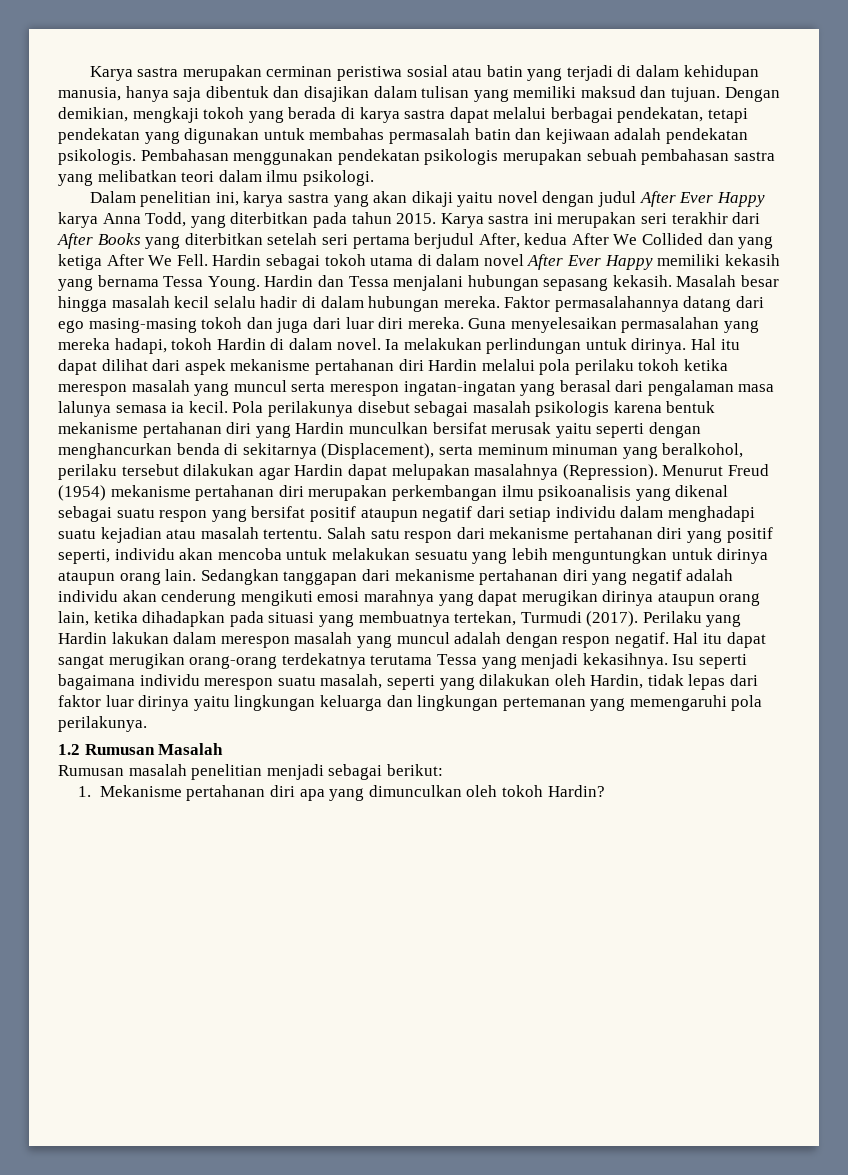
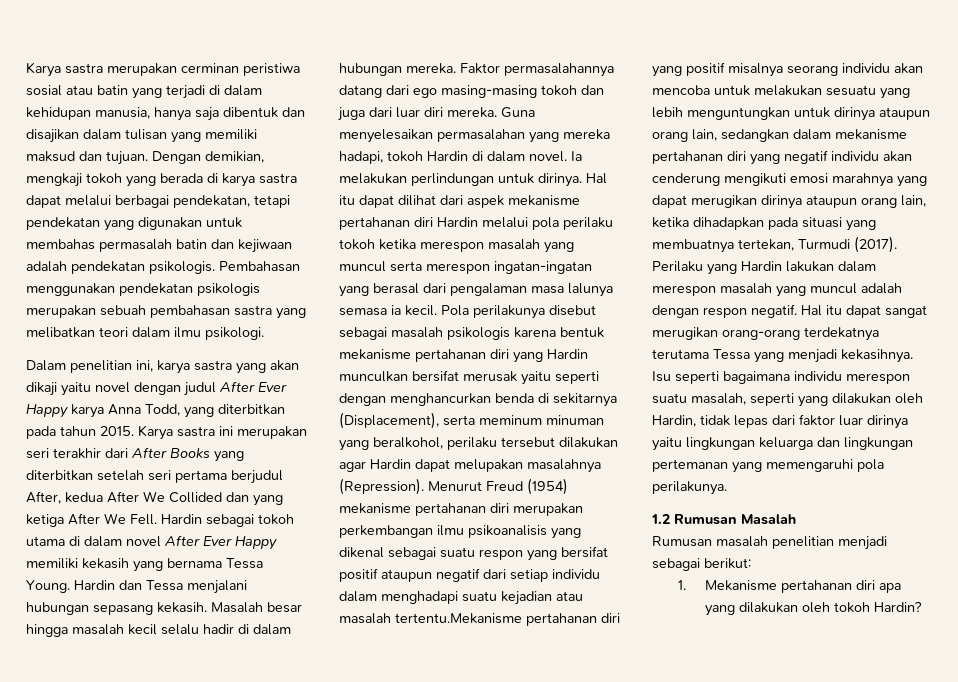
[263,527,570,543] tertentu. Salah satu respon dari mekanisme -> [395,613,522,624] tertentu.Mekanisme
[58,549,110,564] seperti, -> [728,63,838,77] misalnya seorang
[165,569,390,585] lain. Sedangkan tanggapan dari -> [692,129,831,142] lain, sedangkan dalam
[686,569,734,581] adalah -> (828, 157) none
[368,785,462,797] dimunculkan -> [738,602,798,613] dilakukan

